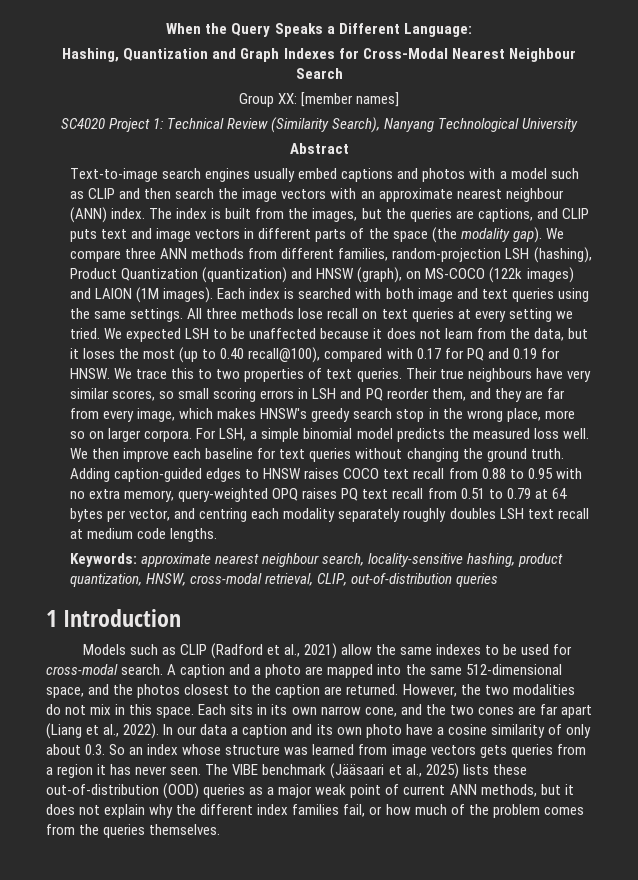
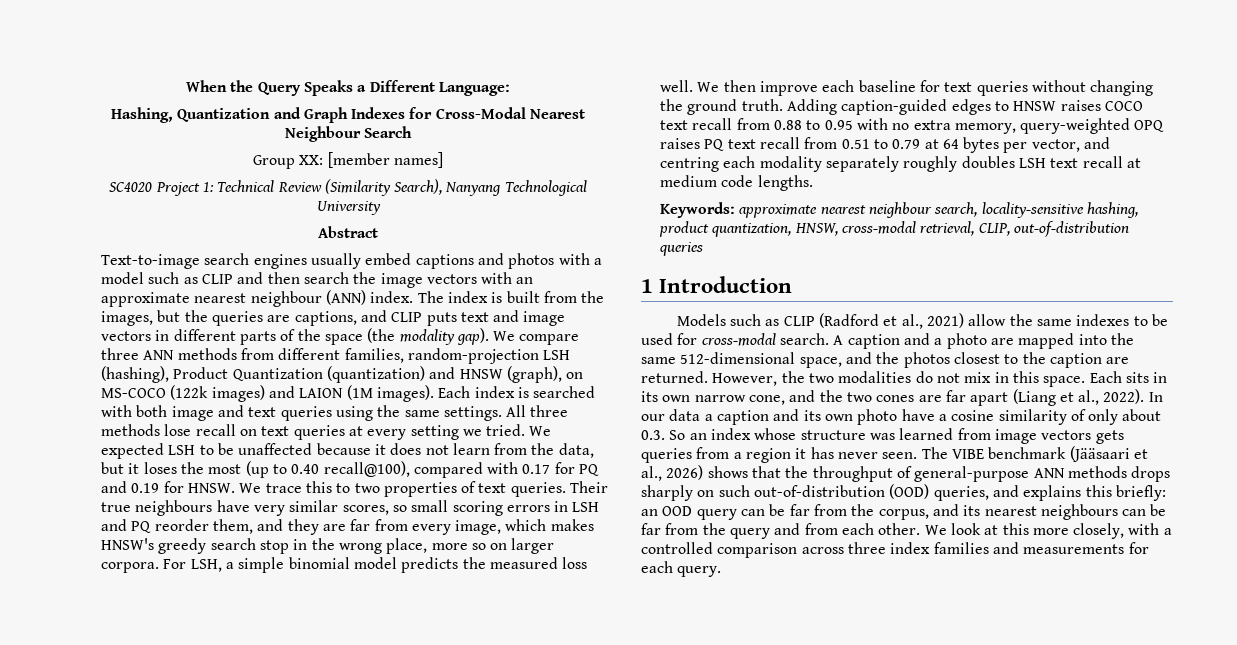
[425,763,527,779] [46,783,574,799] [46,804,584,818] [46,824,221,838] 2025) lists these out-of-distribution (OOD) queries as a major weak point of current ANN methods, but it does not explain why the different index families fail, or how much of the problem comes from the queries themselves. -> [666,465,1171,482] [641,484,1166,501] [641,504,1167,520] [641,523,1172,539] [641,542,1149,558] [641,561,722,577] 2026) shows that the throughput of general-purpose ANN methods drops sharply on such out-of-distribution (OOD) queries, and explains this briefly: an OOD query can be far from the corpus, and its nearest neighbours can be far from the query and from each other. We look at this more closely, with a controlled comparison across three index families and measurements for each query.

